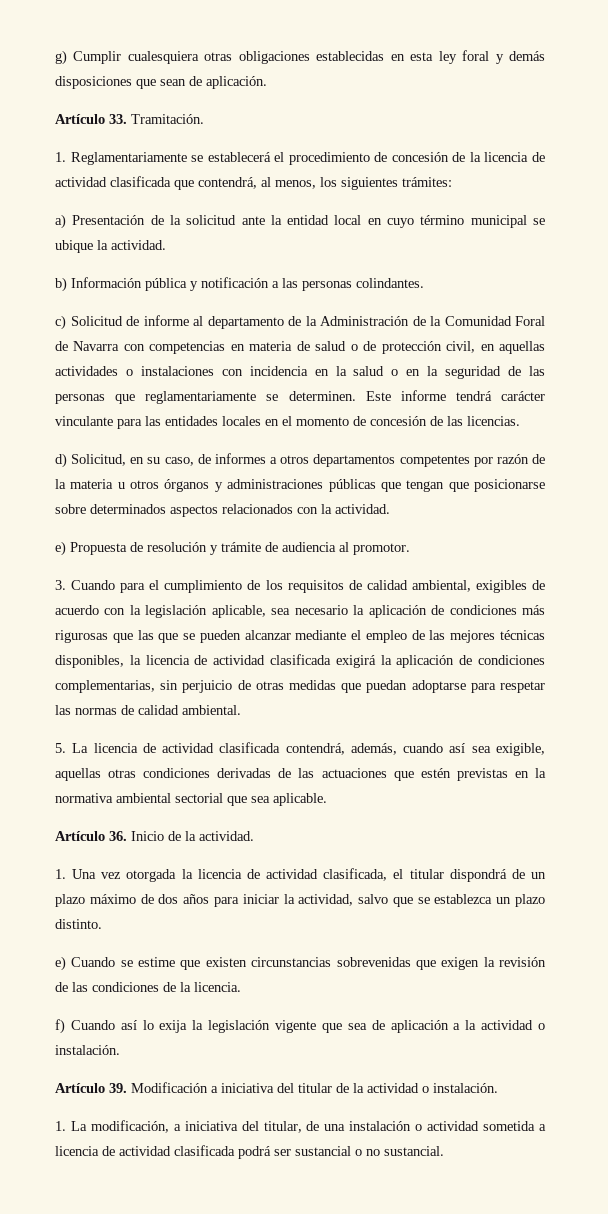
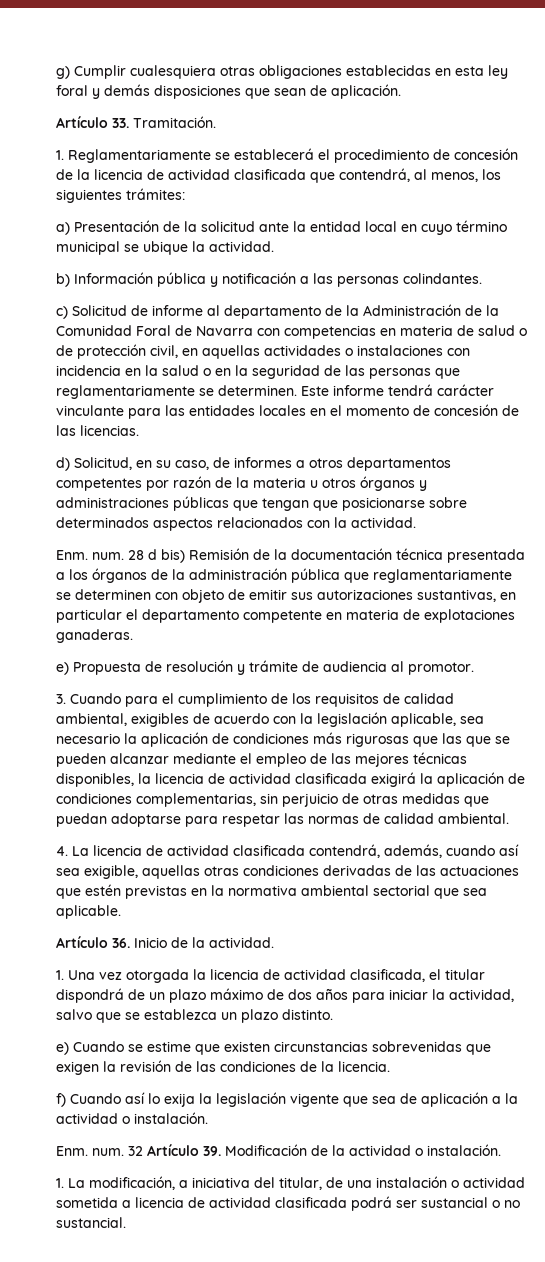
(390, 509) none -> [56,548,525,563] [56,568,512,583] [56,589,516,603] [56,609,515,623] [56,629,133,643] // Enm. num. 28 d bis) Remisión de la documentación técnica presentada a los órganos de la administración pública que reglamentariamente se determinen con objeto de emitir sus autorizaciones sustantivas, en particular el departamento competente en materia de explotaciones ganaderas.
[55,743,66,753] 5. -> [56,846,68,856] 4.
[55,1082,332,1093] Artículo 39. Modificación a iniciativa del titular -> [56,1144,307,1156] Enm. num. 32 Artículo 39. Modificación

